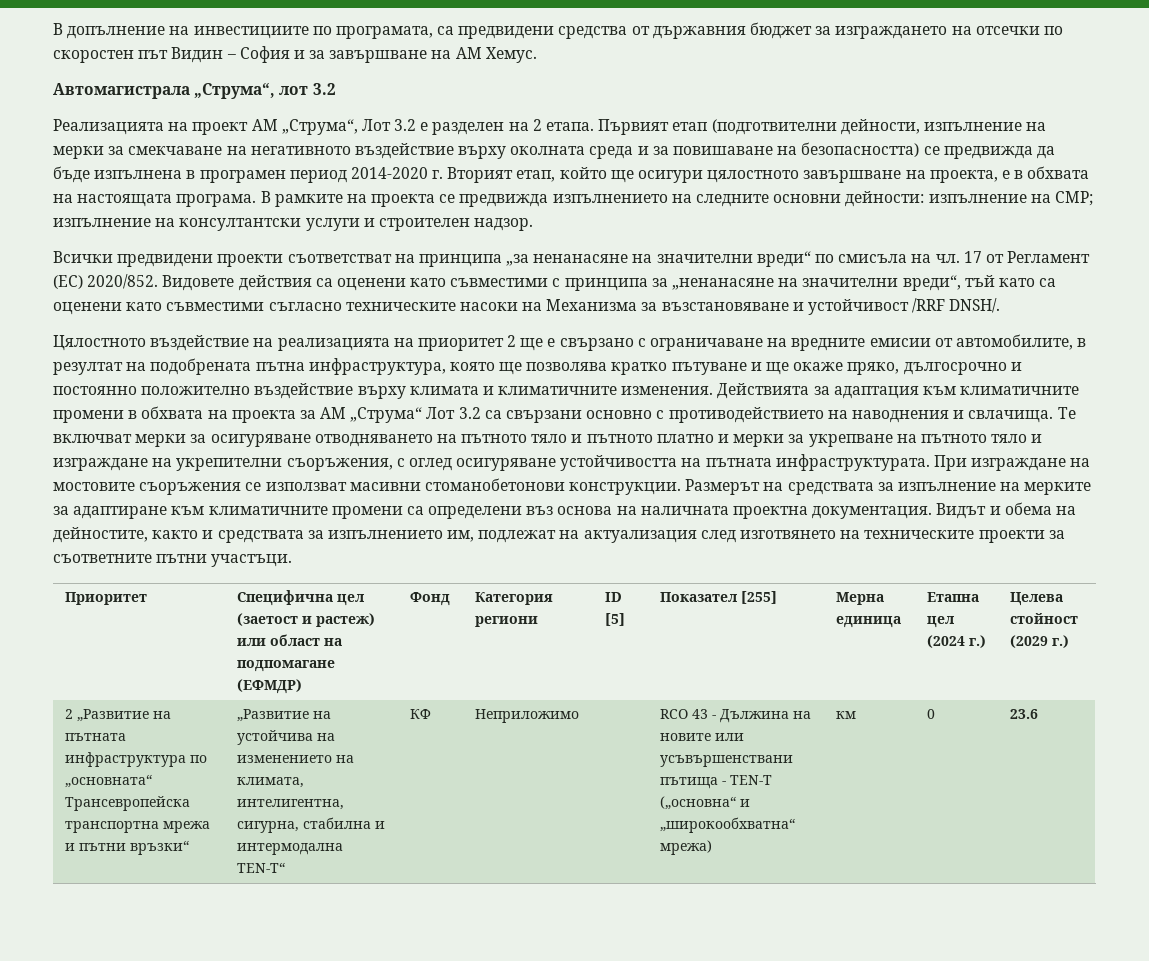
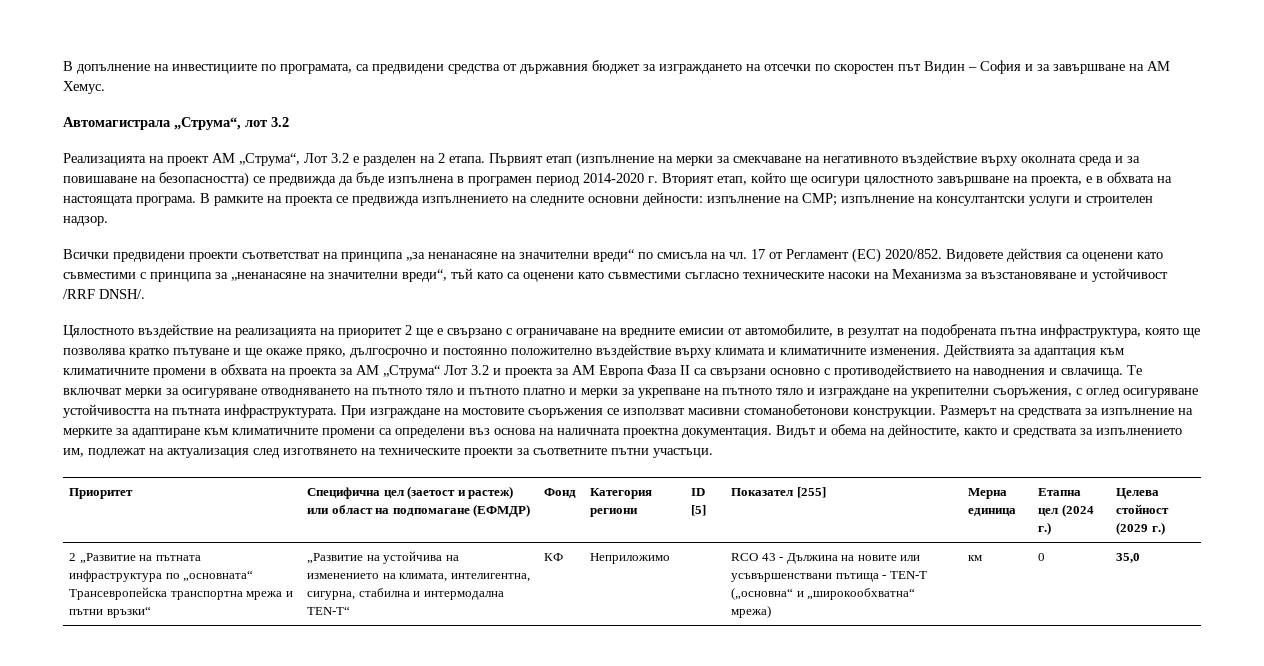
[711,119,1022,135] (подготвителни дейности, изпълнение -> [576,152,654,167] (изпълнение
(481, 413) none -> [493,365,690,378] и проекта за АМ Европа Фаза II
[1010,709,1039,719] 23.6 -> [1116,553,1141,563] 35,0

